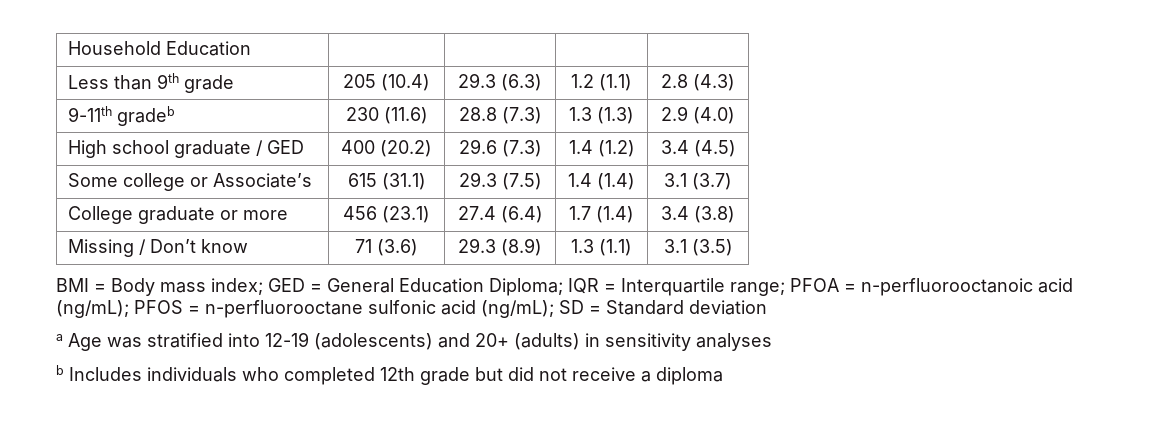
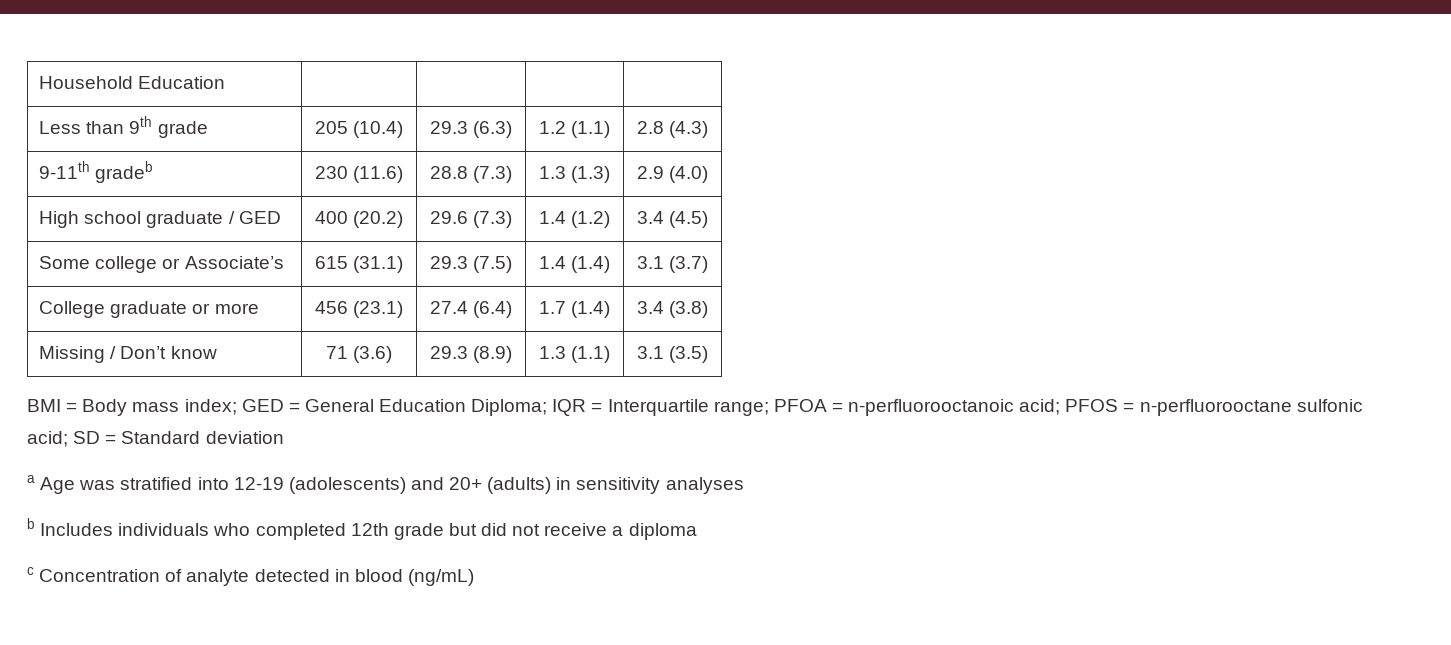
[1038,278,1073,293] [56,300,129,318] acid (ng/mL); -> [1019,399,1061,415] acid;
[441,300,554,318] acid (ng/mL); -> [27,431,68,447] acid;
(723, 376) none -> [27,567,474,586] // c Concentration of analyte detected in blood (ng/mL)

